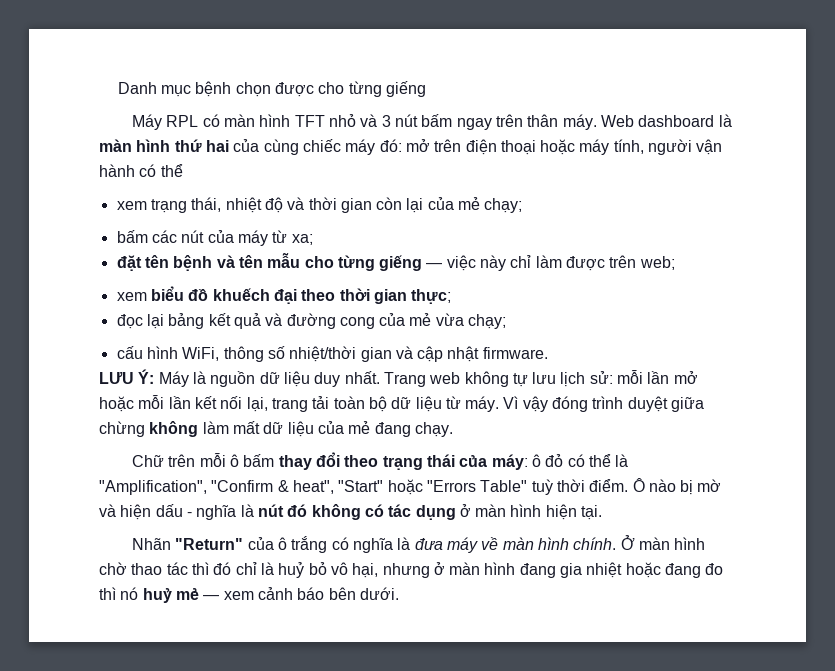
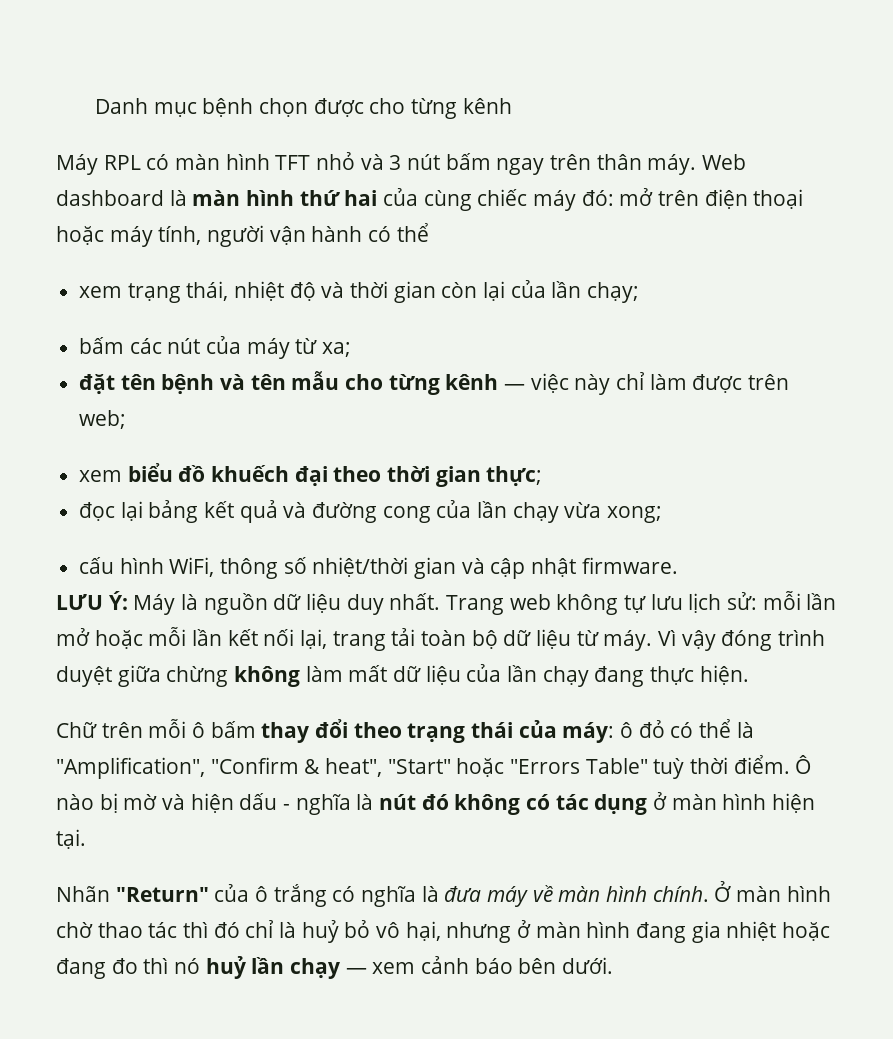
[386,81,427,97] giếng -> [462,98,512,114] kênh
[458,197,481,210] mẻ -> [551,281,582,298] lần
[379,255,423,271] giếng -> [445,374,499,390] kênh
[409,313,507,329] mẻ vừa chạy; -> [477,501,663,523] lần chạy vừa xong;
[348,421,453,437] mẻ đang chạy. -> [507,665,749,687] lần chạy đang thực hiện.
[175,588,199,600] mẻ -> [251,957,341,979] lần chạy

